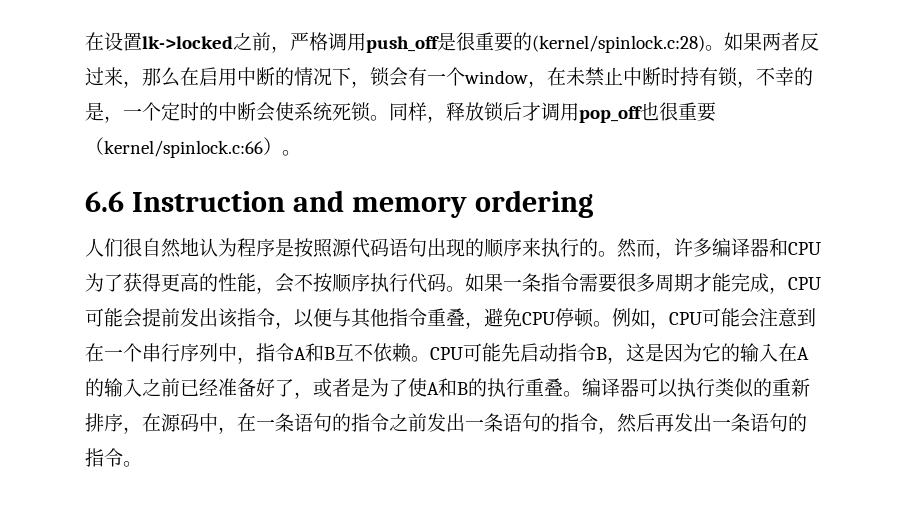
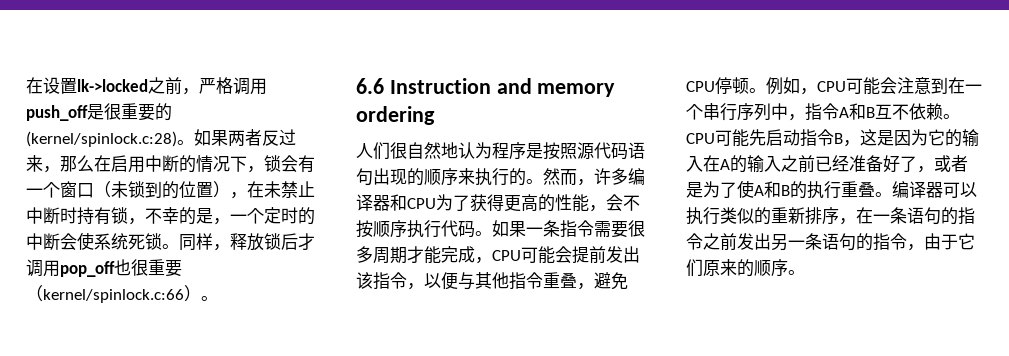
[464,70,528,84] window -> [60,181,230,199] 窗口（未锁到的位置）
[161,413,256,434] 源码中，在 -> (873, 215) none
(465, 422) none -> [771,234,788,251] 另
[617,413,807,433] [85,448,123,467] 然后再发出一条语句的指令 -> [924,233,975,250] [686,259,788,277] 由于它们原来的顺序

